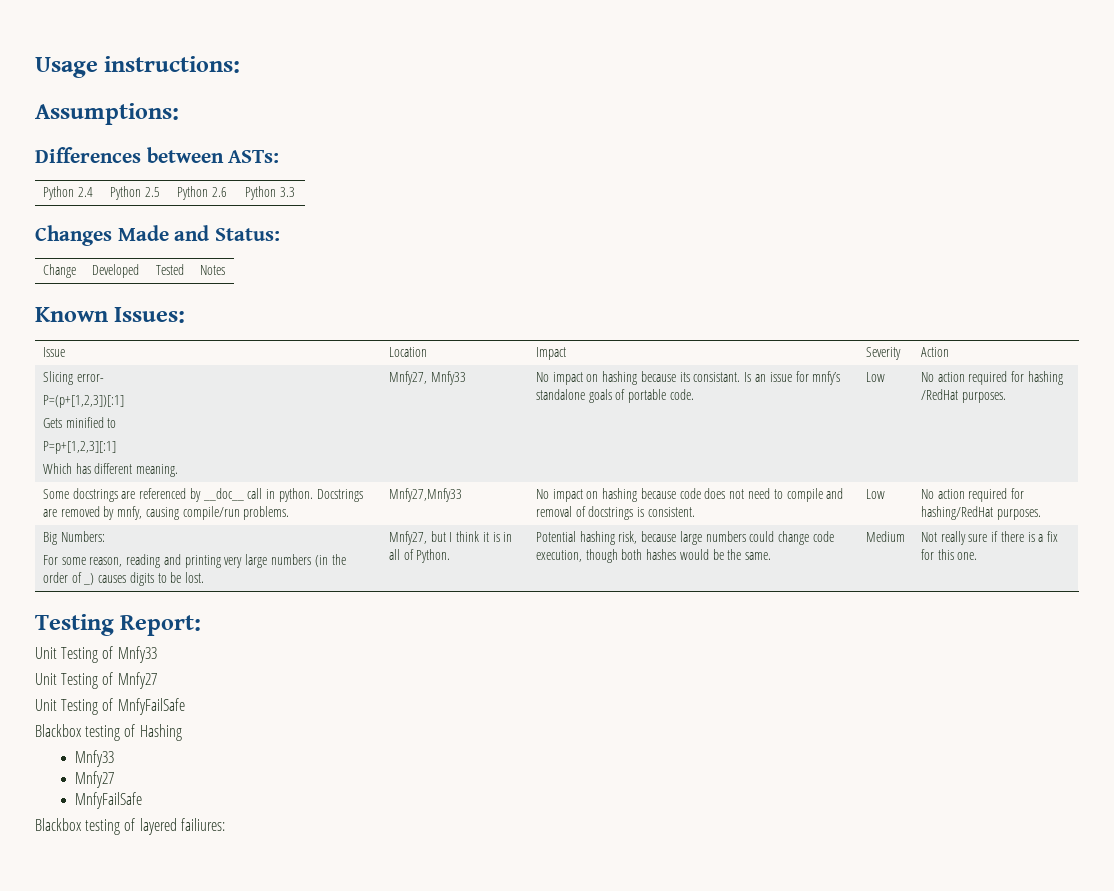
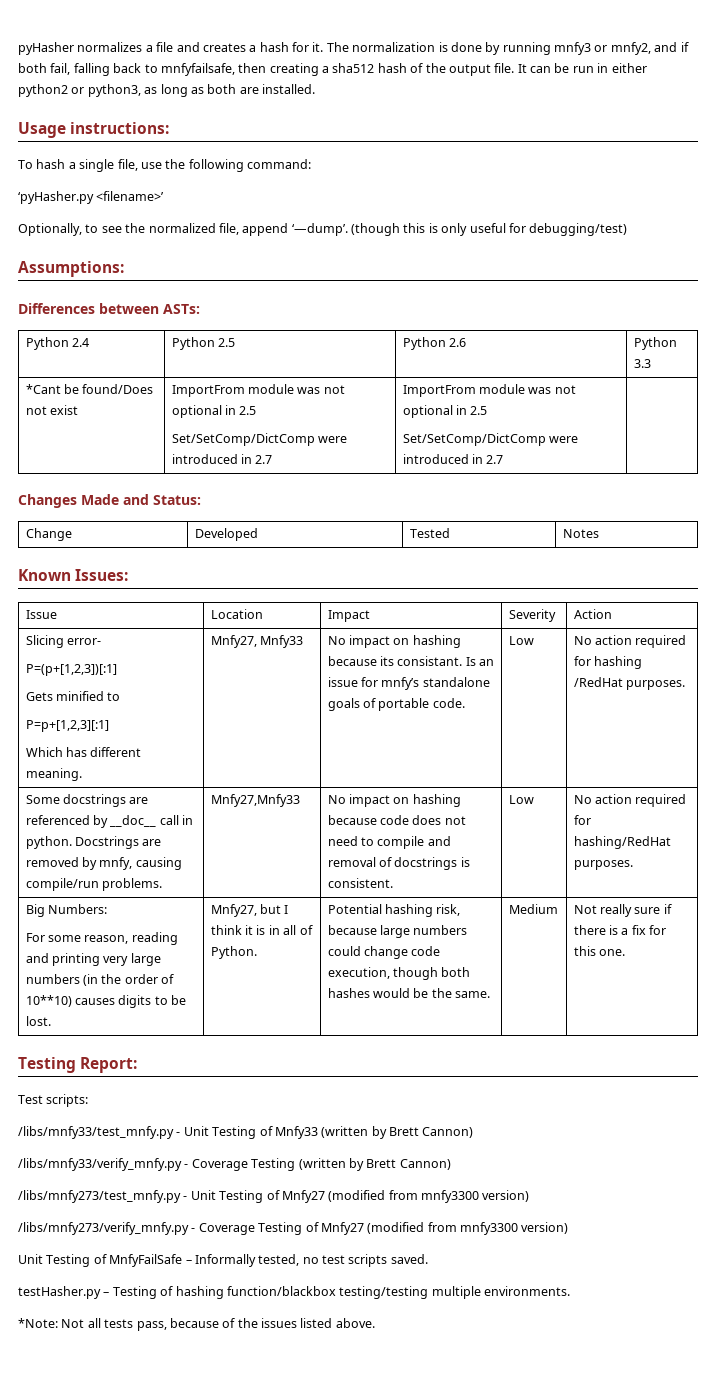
[35,56,241,78] Usage instructions: -> [18,42,689,55] [18,63,647,76] [18,84,315,97] [18,122,170,138] [18,159,311,172] [18,191,165,204] [18,223,628,236] pyHasher normalizes a file and creates a hash for it. The normalization is done by running mnfy3 or mnfy2, and if both fail, falling back to mnfyfailsafe, then creating a sha512 hash of the output file. It can be run in either python2 or python3, as long as both are installed. // Usage instructions: // To hash a single file, use the following command: // ‘pyHasher.py <filename>’ // Optionally, to see the normalized file, append ‘—dump’. (though this is only useful for debugging/test)
(295, 192) none -> [25,384,154,394] [25,405,79,415] [171,384,345,397] [171,405,257,418] [171,433,348,446] [171,454,273,464] [402,384,576,397] [402,405,488,418] [402,433,579,446] [402,454,504,464] // *Cant be found/Does not exist | ImportFrom module was not optional in 2.5 // Set/SetComp/DictComp were introduced in 2.7 | ImportFrom module was not optional in 2.5 // Set/SetComp/DictComp were introduced in 2.7 |
[83,573,95,585] _) -> [25,995,72,1007] 10**10)
(202, 625) none -> [18,1094,89,1107] [18,1126,181,1139] Test scripts: // /libs/mnfy33/test_mnfy.py -
[35,672,157,689] [35,698,185,715] [35,724,182,741] [74,750,114,767] [74,771,114,788] [74,792,142,809] [35,818,225,835] // Unit Testing of Mnfy27 // Unit Testing of MnfyFailSafe // Blackbox testing of Hashing // Mnfy33 // Mnfy27 // MnfyFailSafe // Blackbox testing of layered failiures: -> [321,1126,474,1139] [18,1158,451,1171] [18,1190,530,1203] [18,1222,569,1235] [18,1254,428,1267] [18,1286,570,1299] [18,1318,375,1331] (written by Brett Cannon) // /libs/mnfy33/verify_mnfy.py - Coverage Testing (written by Brett Cannon) // /libs/mnfy273/test_mnfy.py - Unit Testing of Mnfy27 (modified from mnfy3300 version) // /libs/mnfy273/verify_mnfy.py - Coverage Testing of Mnfy27 (modified from mnfy3300 version) // Unit Testing of MnfyFailSafe – Informally tested, no test scripts saved. // testHasher.py – Testing of hashing function/blackbox testing/testing multiple environments. // *Note: Not all tests pass, because of the issues listed above.

